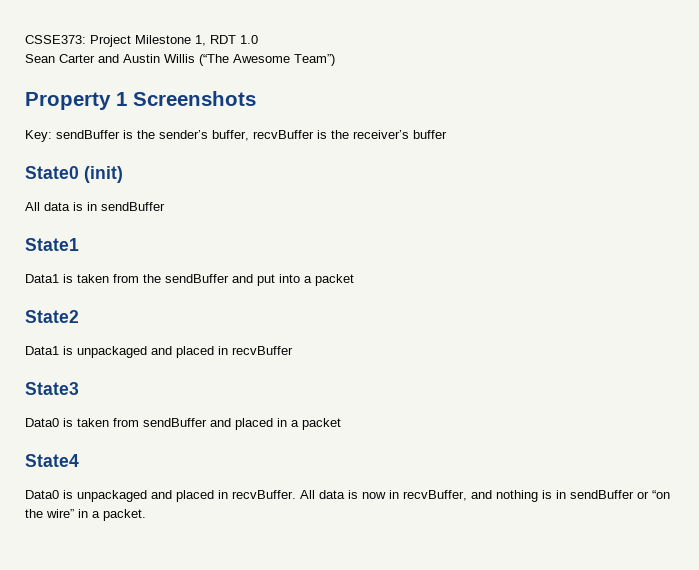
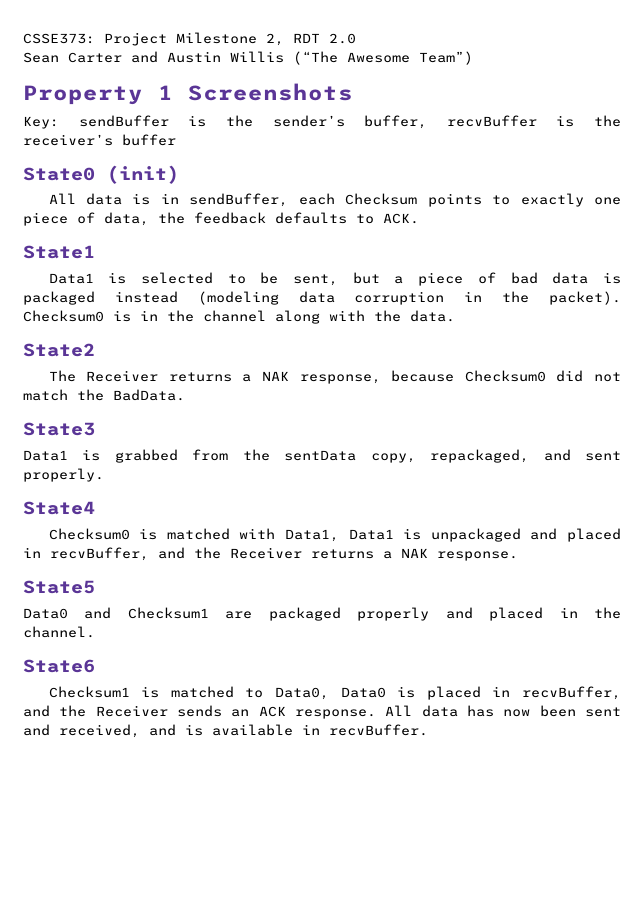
[195,35,258,46] 1, RDT 1.0 -> [266,33,356,46] 2, RDT 2.0
[101,202,165,211] [25,238,79,251] [25,274,354,286] [25,310,79,323] sendBuffer // State1 // Data1 is taken from the sendBuffer and put into a packet // State2 // -> [189,193,621,207] [23,212,419,226] [23,245,95,259] [48,272,621,286] [23,291,621,305] [23,310,455,324] [23,343,95,357] [48,370,621,384] [23,389,185,401] [23,422,95,436] [23,449,621,463] [23,468,104,482] [23,501,95,515] [48,528,339,542] sendBuffer, each Checksum points to exactly one piece of data, the feedback defaults to ACK. // State1 // Data1 is selected to be sent, but a piece of bad data is packaged instead (modeling data corruption in the packet). Checksum0 is in the channel along with the data. // State2 // The Receiver returns a NAK response, because Checksum0 did not match the BadData. // State3 // Data1 is grabbed from the sentData copy, repackaged, and sent properly. // State4 // Checksum0 is matched with Data1,
[232,346,293,355] [25,382,79,395] [25,418,341,430] [25,454,79,467] [25,490,670,502] [25,509,146,521] recvBuffer // State3 // Data0 is taken from sendBuffer and placed in a packet // State4 // Data0 is unpackaged and placed in recvBuffer. All data is now in recvBuffer, and nothing is in sendBuffer or “on the wire” in a packet. -> [50,547,518,561] [23,580,95,594] [23,607,621,621] [23,626,95,638] [23,659,95,673] [48,686,621,700] [23,705,621,719] [23,724,428,738] recvBuffer, and the Receiver returns a NAK response. // State5 // Data0 and Checksum1 are packaged properly and placed in the channel. // State6 // Checksum1 is matched to Data0, Data0 is placed in recvBuffer, and the Receiver sends an ACK response. All data has now been sent and received, and is available in recvBuffer.

